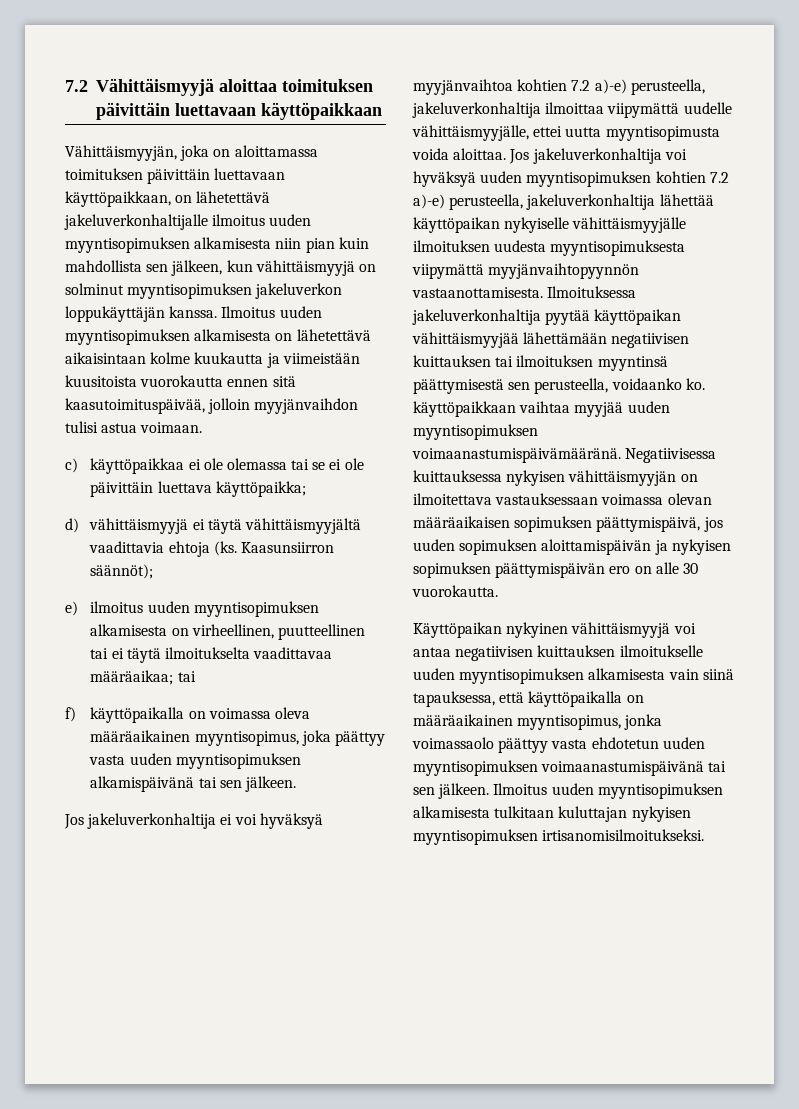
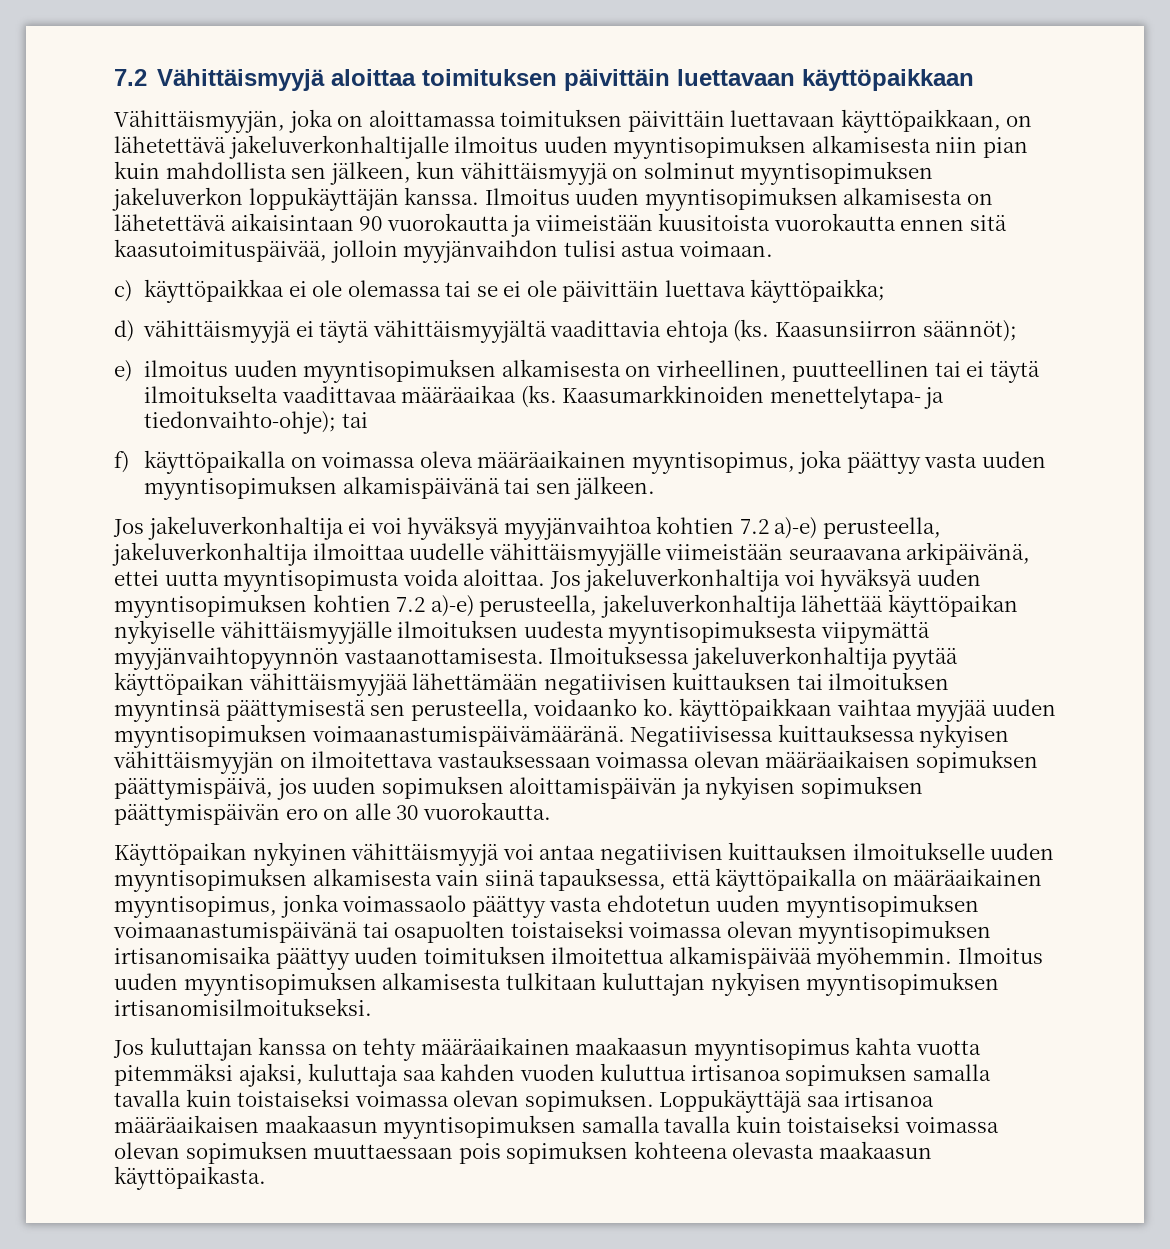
[150,352,264,364] kolme kuukautta -> [359,213,509,231] 90 vuorokautta
[90,670,174,685] määräaikaa; -> [401,385,945,409] [144,411,337,434] määräaikaa (ks. Kaasumarkkinoiden menettelytapa- ja tiedonvaihto-ohje);
[607,102,732,118] [412,125,529,141] viipymättä uudelle vähittäismyyjälle, -> [409,542,1031,566] uudelle vähittäismyyjälle viimeistään seuraavana arkipäivänä,
[413,783,490,799] sen jälkeen. -> [394,920,992,944] [114,946,953,970] osapuolten toistaiseksi voimassa olevan myyntisopimuksen irtisanomisaika päättyy uuden toimituksen ilmoitettua alkamispäivää myöhemmin.
(705, 835) none -> [113,1037,981,1061] [114,1063,991,1087] [114,1089,935,1113] [114,1115,999,1139] [114,1141,932,1164] [114,1166,266,1190] // Jos kuluttajan kanssa on tehty määräaikainen maakaasun myyntisopimus kahta vuotta pitemmäksi ajaksi, kuluttaja saa kahden vuoden kuluttua irtisanoa sopimuksen samalla tavalla kuin toistaiseksi voimassa olevan sopimuksen. Loppukäyttäjä saa irtisanoa määräaikaisen maakaasun myyntisopimuksen samalla tavalla kuin toistaiseksi voimassa olevan sopimuksen muuttaessaan pois sopimuksen kohteena olevasta maakaasun käyttöpaikasta.

